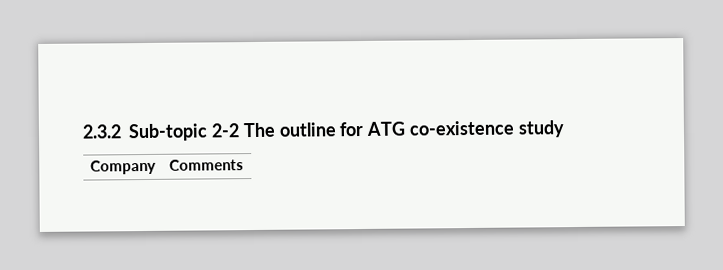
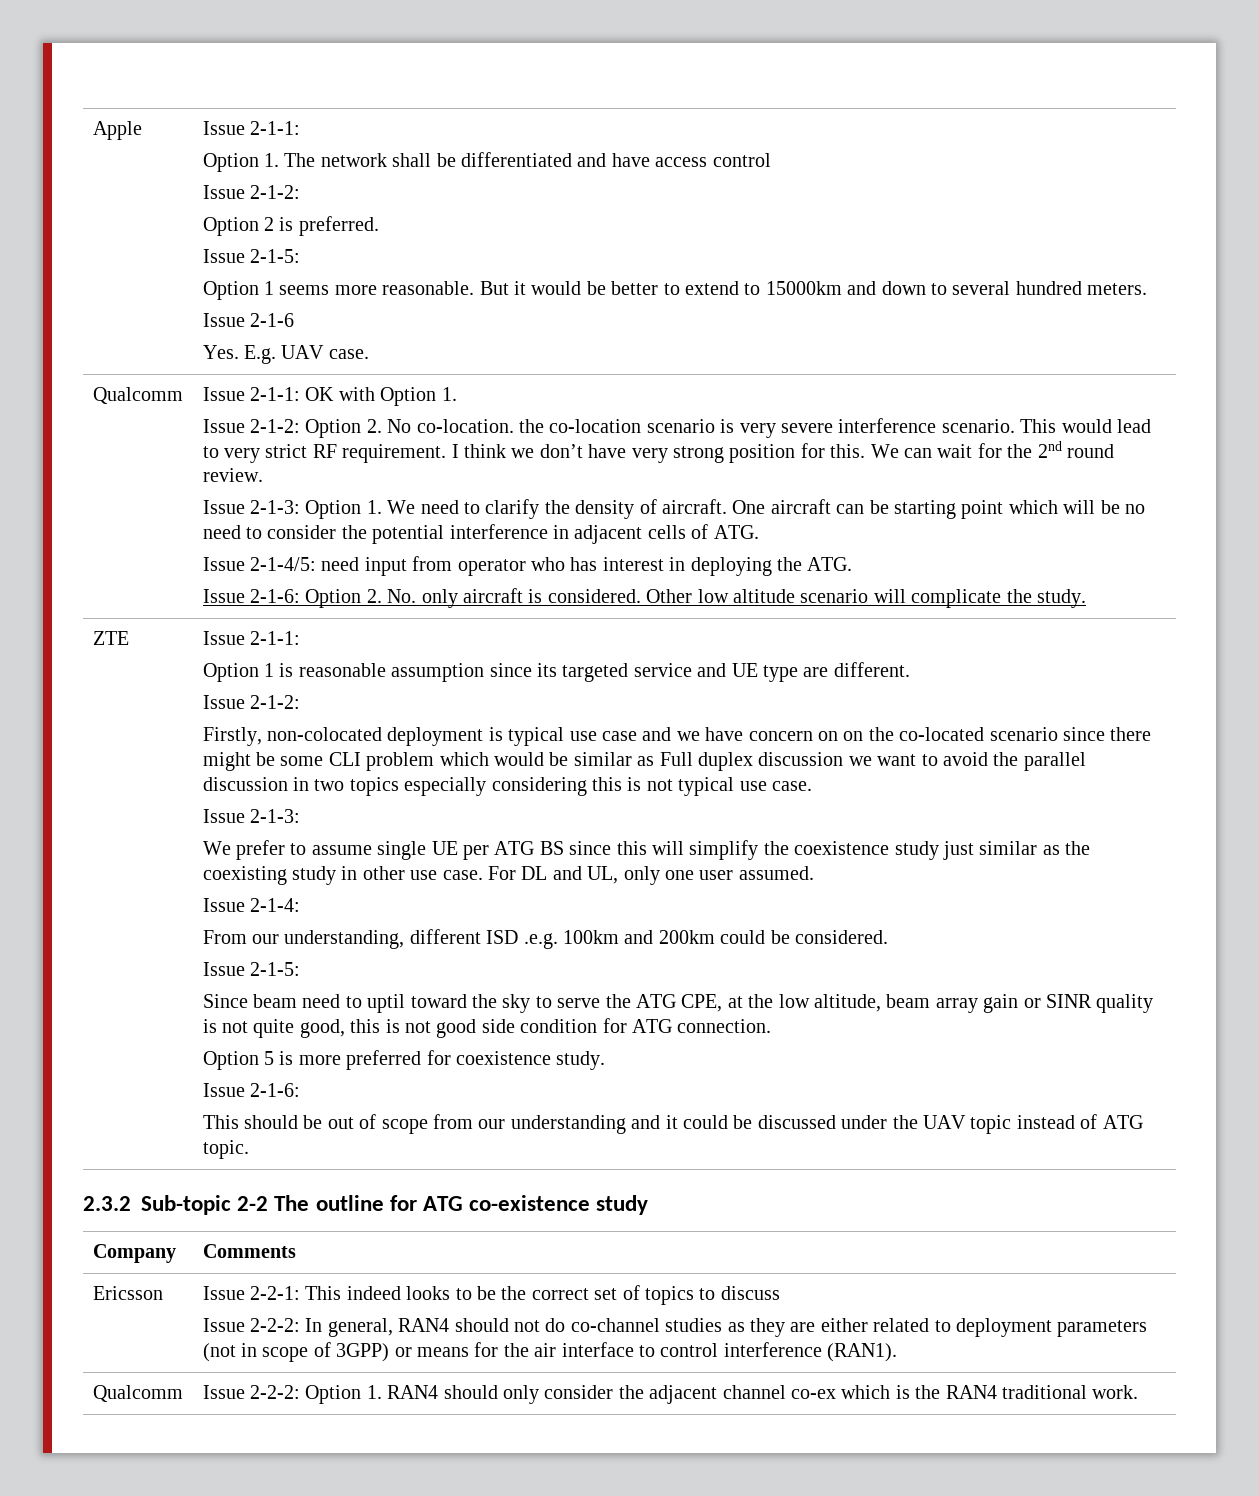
(82, 131) none -> [92,121,142,140] [202,121,300,135] [202,152,771,172] [202,185,300,199] [202,216,379,236] [202,249,300,263] [202,281,1148,300] [202,313,294,327] [202,345,369,364] [92,387,183,404] [202,387,457,406] [202,418,1151,438] [202,441,1114,463] [202,468,263,482] [202,499,1145,519] [202,524,759,544] [202,556,853,576] [202,588,1086,608] [92,631,129,645] [202,631,300,645] [202,662,910,682] [202,695,300,709] [202,727,1152,746] [202,752,1086,771] [202,777,812,796] [202,809,300,823] [202,840,1091,860] [202,866,814,885] [202,898,300,912] [202,929,888,949] [202,962,300,976] [202,994,1154,1013] [202,1018,772,1038] [202,1050,606,1070] [202,1083,300,1097] [202,1114,1143,1134] [202,1140,249,1159] Apple | Issue 2-1-1: // Option 1. The network shall be differentiated and have access control // Issue 2-1-2: // Option 2 is preferred. // Issue 2-1-5: // Option 1 seems more reasonable. But it would be better to extend to 15000km and down to several hundred meters. // Issue 2-1-6 // Yes. E.g. UAV case. // Qualcomm | Issue 2-1-1: OK with Option 1. // Issue 2-1-2: Option 2. No co-location. the co-location scenario is very severe interference scenario. This would lead to very strict RF requirement. I think we don’t have very strong position for this. We can wait for the 2nd round review. // Issue 2-1-3: Option 1. We need to clarify the density of aircraft. One aircraft can be starting point which will be no need to consider the potential interference in adjacent cells of ATG. // Issue 2-1-4/5: need input from operator who has interest in deploying the ATG. // Issue 2-1-6: Option 2. No. only aircraft is considered. Other low altitude scenario will complicate the study. // ZTE | Issue 2-1-1: // Option 1 is reasonable assumption since its targeted service and UE type are different. // Issue 2-1-2: // Firstly, non-colocated deployment is typical use case and we have concern on on the co-located scenario since there might be some CLI problem which would be similar as Full duplex discussion we want to avoid the parallel discussion in two topics especially considering this is not typical use case. // Issue 2-1-3: // We prefer to assume single UE per ATG BS since this will simplify the coexistence study just similar as the coexisting study in other use case. For DL and UL, only one user assumed. // Issue 2-1-4: // From our understanding, different ISD .e.g. 100km and 200km could be considered. // Issue 2-1-5: // Since beam need to uptil toward the sky to serve the ATG CPE, at the low altitude, beam array gain or SINR quality is not quite good, this is not good side condition for ATG connection. // Option 5 is more preferred for coexistence study. // Issue 2-1-6: // This should be out of scope from our understanding and it could be discussed under the UAV topic instead of ATG topic. //
(244, 165) none -> [92,1286,163,1300] [202,1285,780,1305] [202,1318,1148,1337] [202,1342,898,1362] [92,1385,183,1402] [202,1385,1139,1404] // Ericsson | Issue 2-2-1: This indeed looks to be the correct set of topics to discuss // Issue 2-2-2: In general, RAN4 should not do co-channel studies as they are either related to deployment parameters (not in scope of 3GPP) or means for the air interface to control interference (RAN1). // Qualcomm | Issue 2-2-2: Option 1. RAN4 should only consider the adjacent channel co-ex which is the RAN4 traditional work.

